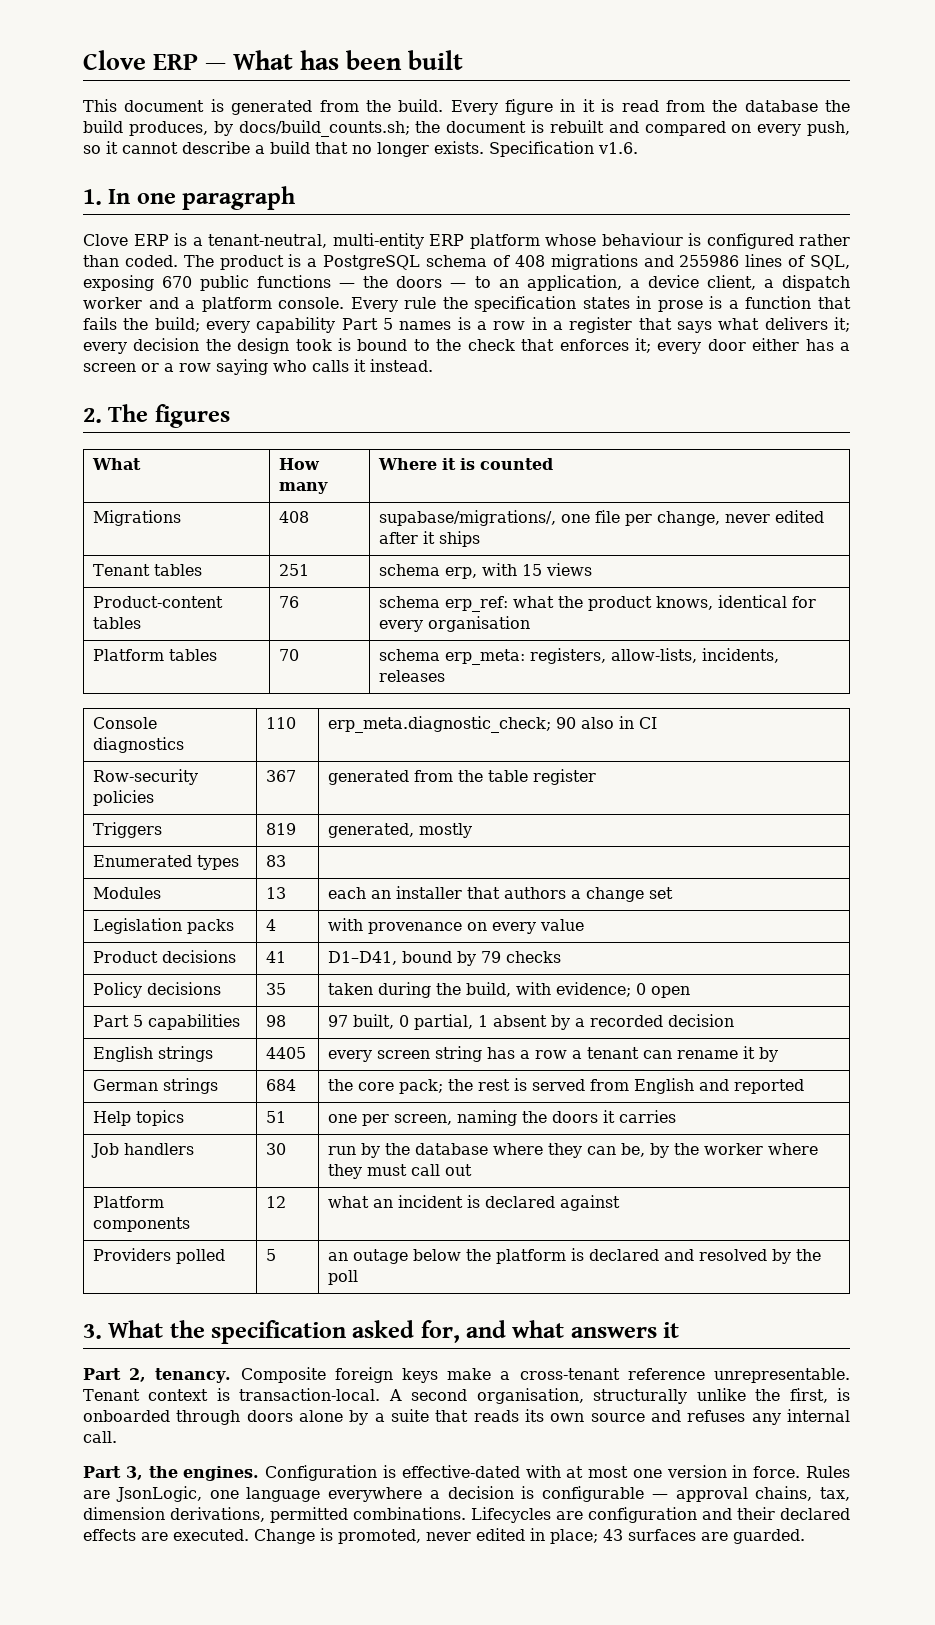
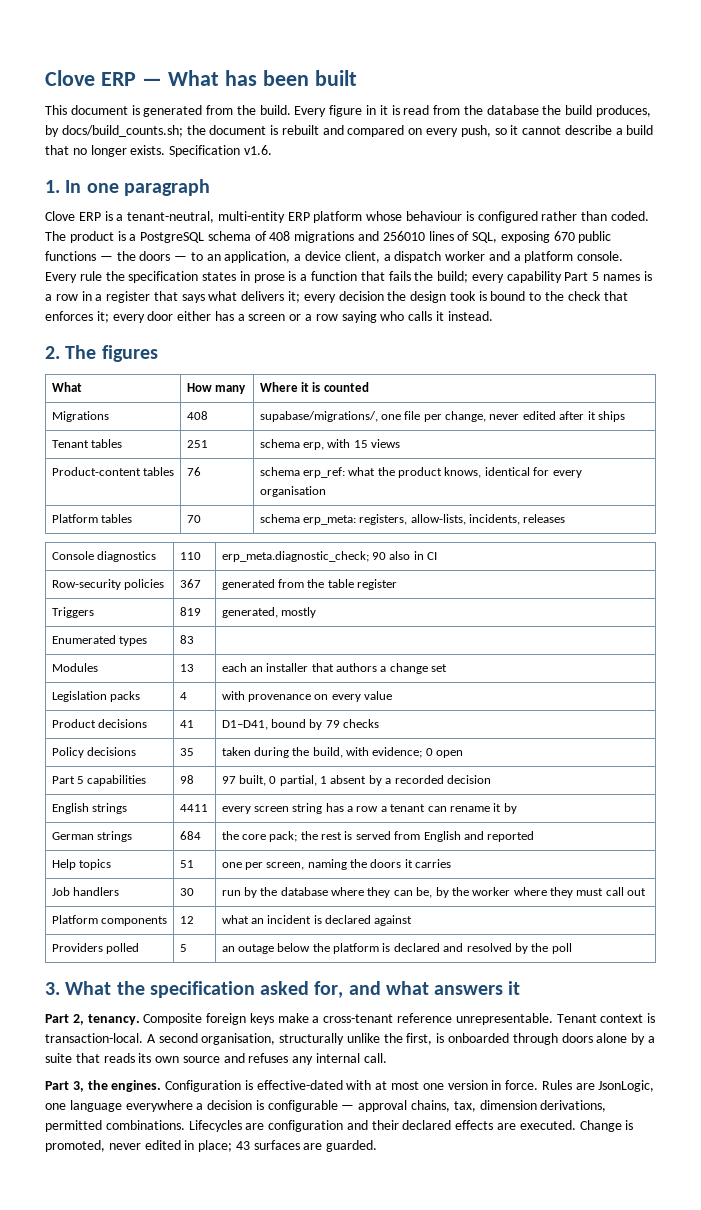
[679,255,740,267] 255986 -> [382,231,425,241] 256010
[266,1047,307,1059] 4405 -> [179,804,208,812] 4411

